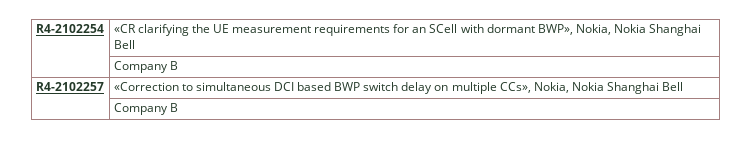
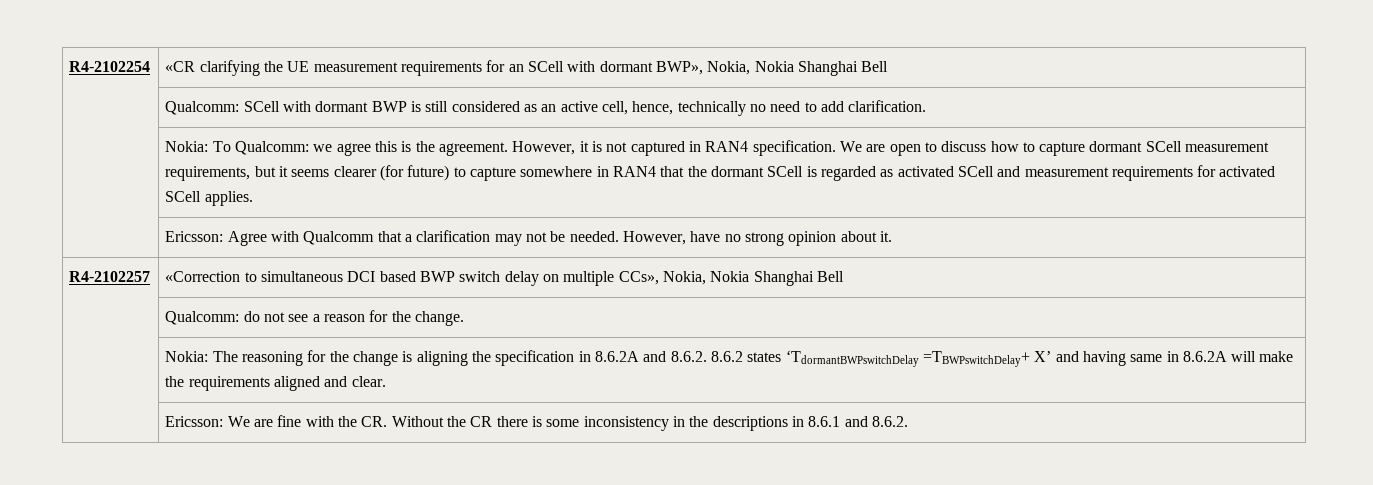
[113,61,178,73] Company B -> [165,100,927,116] [165,140,1270,156] [165,165,1276,181] [165,191,253,206] [165,230,892,246] Qualcomm: SCell with dormant BWP is still considered as an active cell, hence, technically no need to add clarification. // | Nokia: To Qualcomm: we agree this is the agreement. However, it is not captured in RAN4 specification. We are open to discuss how to capture dormant SCell measurement requirements, but it seems clearer (for future) to capture somewhere in RAN4 that the dormant SCell is regarded as activated SCell and measurement requirements for activated SCell applies. // | Ericsson: Agree with Qualcomm that a clarification may not be needed. However, have no strong opinion about it.
[113,103,178,115] Company B -> [165,310,465,326] [165,350,1294,367] [165,376,386,391] [165,415,908,431] Qualcomm: do not see a reason for the change. // | Nokia: The reasoning for the change is aligning the specification in 8.6.2A and 8.6.2. 8.6.2 states ‘TdormantBWPswitchDelay =TBWPswitchDelay+ X’ and having same in 8.6.2A will make the requirements aligned and clear. // | Ericsson: We are fine with the CR. Without the CR there is some inconsistency in the descriptions in 8.6.1 and 8.6.2.

